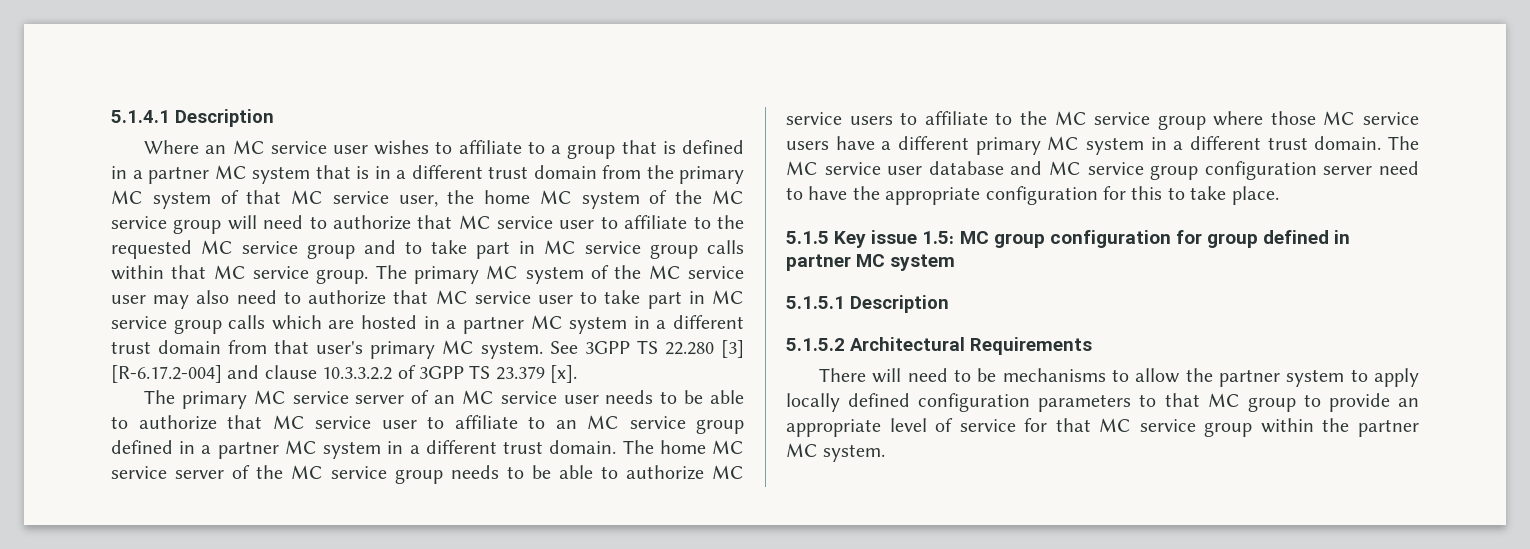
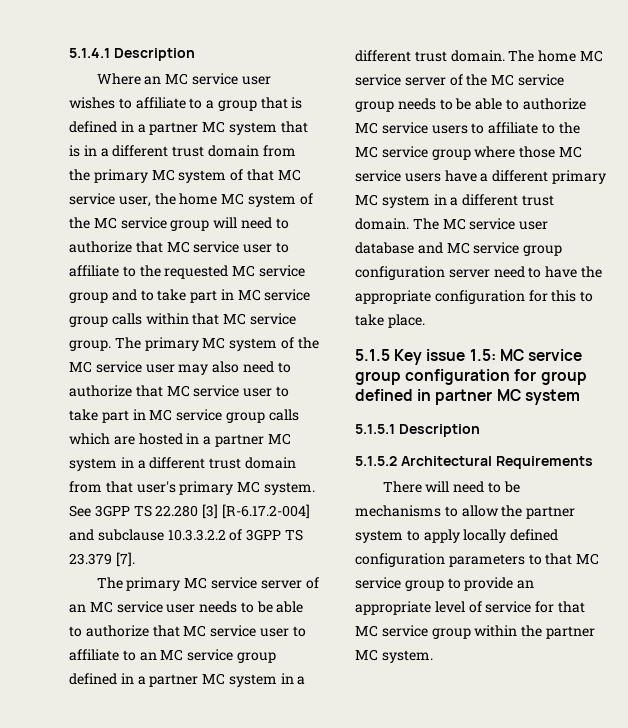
[264,365,317,379] clause -> [97,529,164,541] subclause
[550,365,578,383] [x]. -> [115,552,135,567] [7].
(989, 237) none -> [527,349,582,361] service
(1240, 400) none -> [355,577,401,589] service

